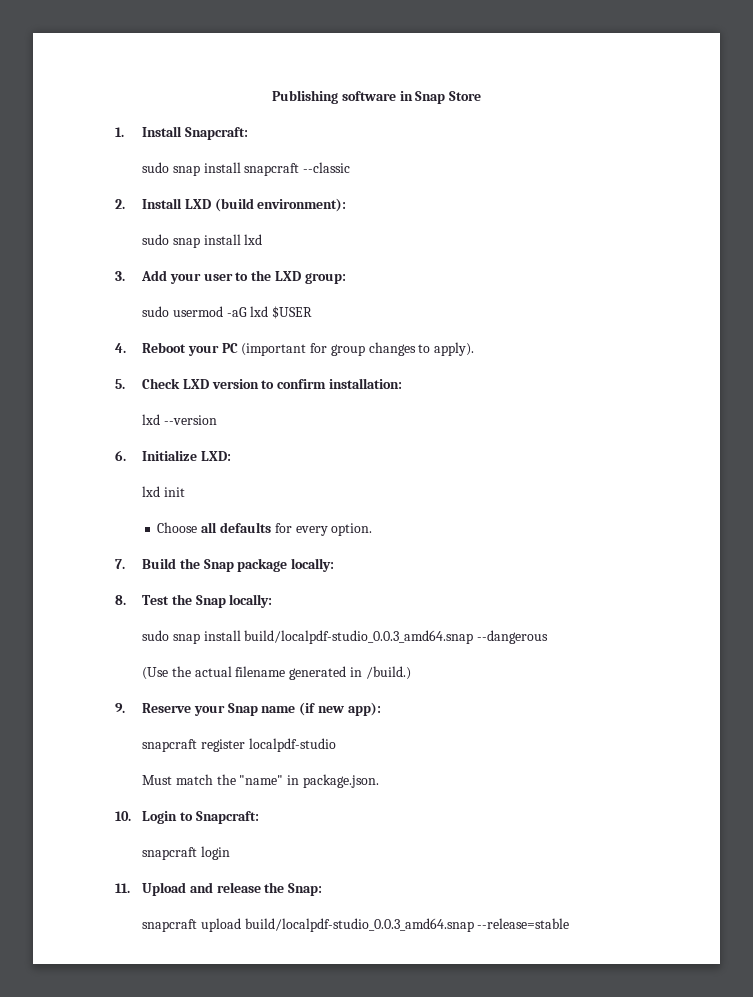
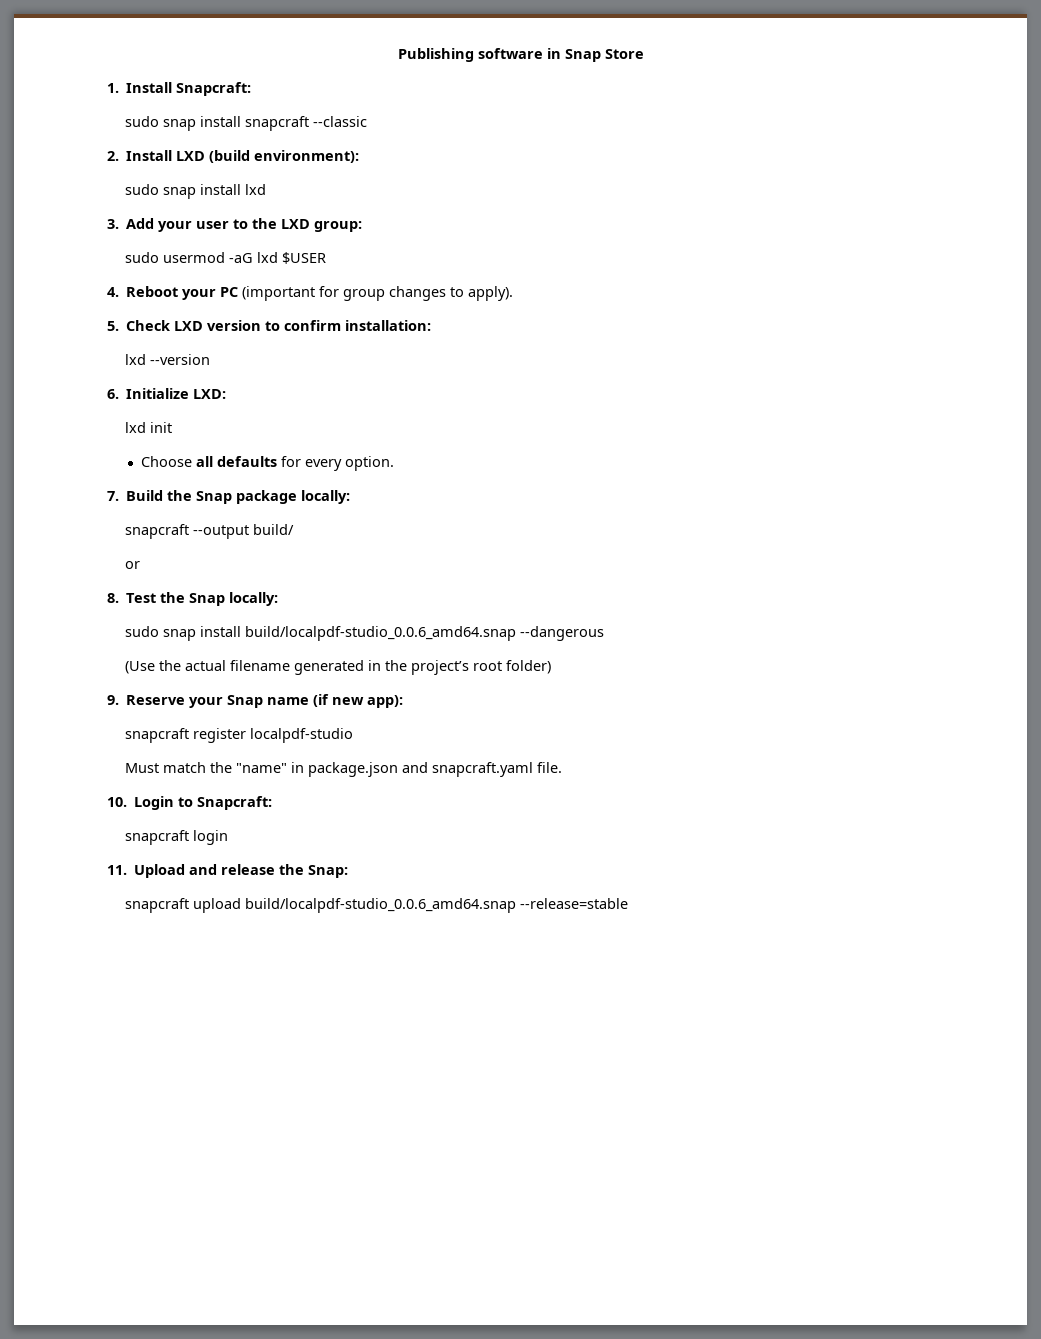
(335, 565) none -> [125,524,295,539] [125,561,141,569] // snapcraft --output build/ // or
[244,630,474,644] build/localpdf-studio_0.0.3_amd64.snap -> [245,626,517,641] build/localpdf-studio_0.0.6_amd64.snap
[365,666,411,680] /build.) -> [385,660,552,675] the project’s root folder)
[302,774,379,788] package.json. -> [308,762,563,777] package.json and snapcraft.yaml file.
[244,918,474,932] build/localpdf-studio_0.0.3_amd64.snap -> [245,898,517,913] build/localpdf-studio_0.0.6_amd64.snap

